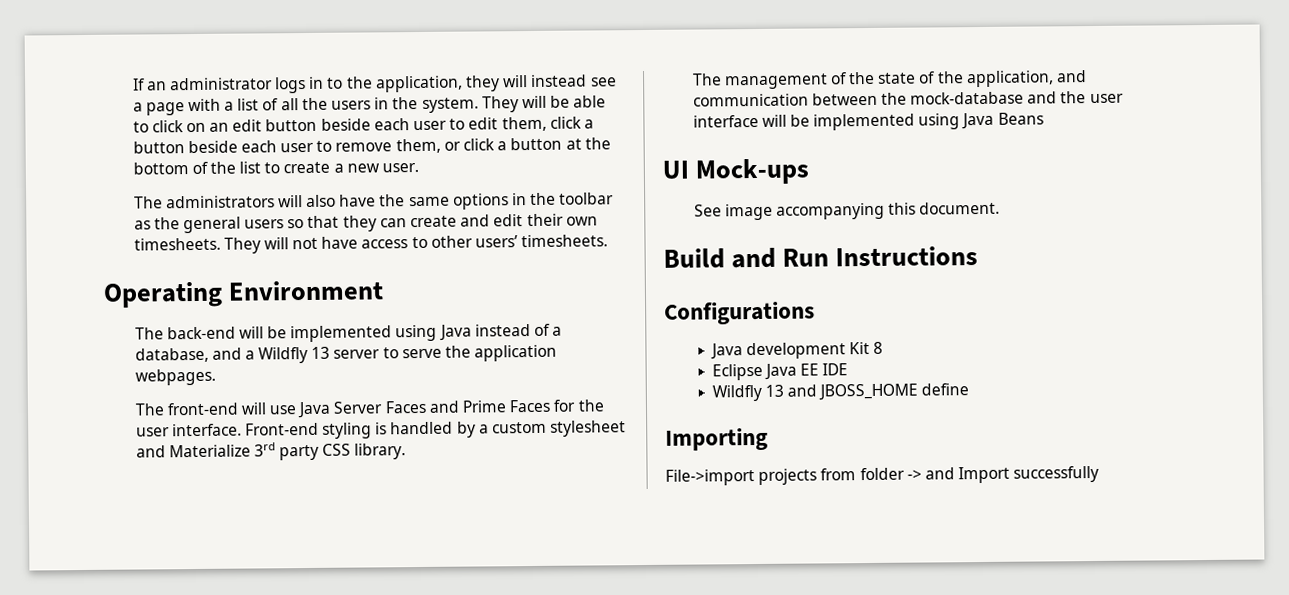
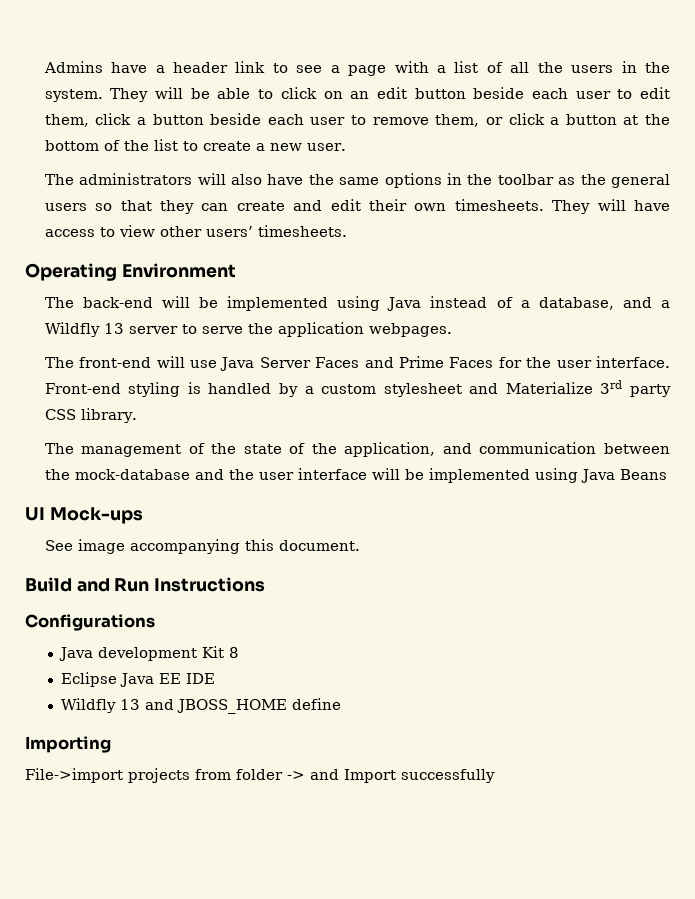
[132,74,588,94] If an administrator logs in to the application, they will instead -> [43,61,288,73] Admins have a header link to
[292,237,319,250] not -> (626, 205) none
(428, 242) none -> [118,225,155,237] view

